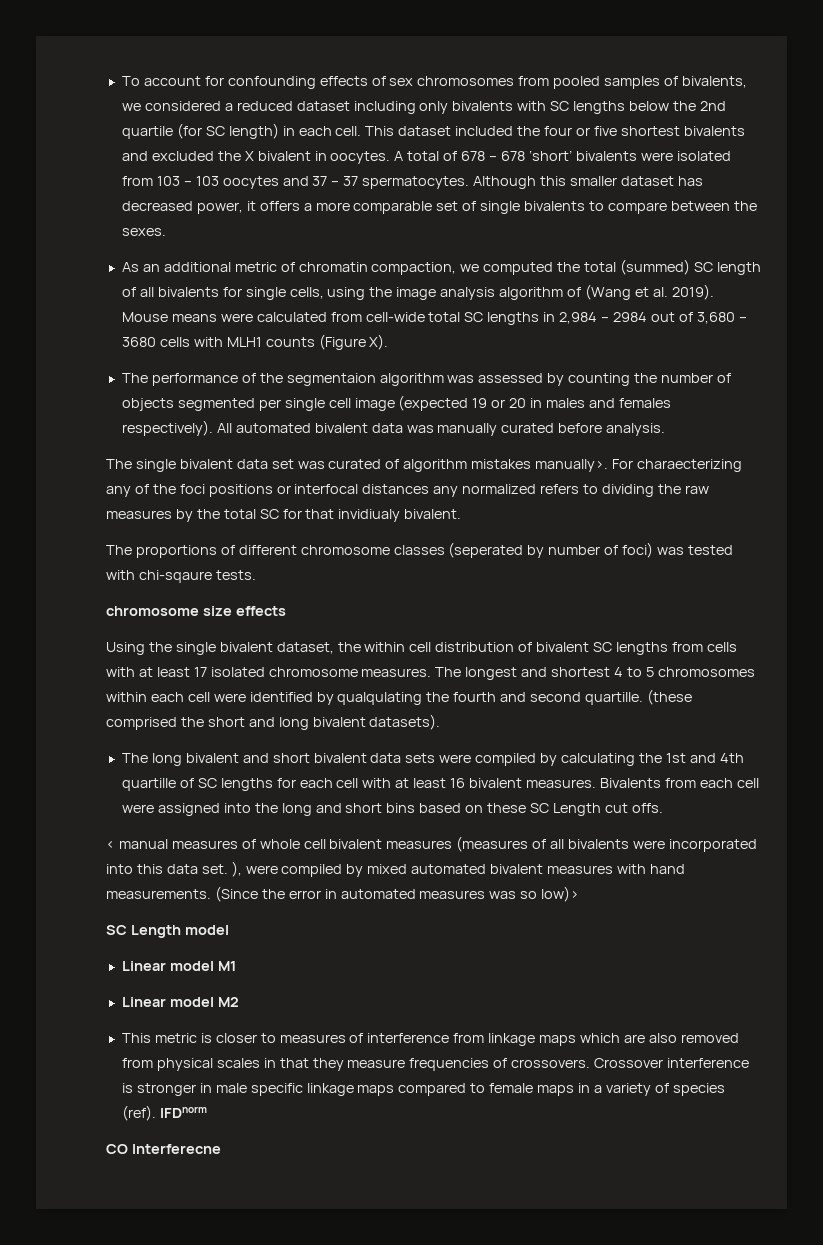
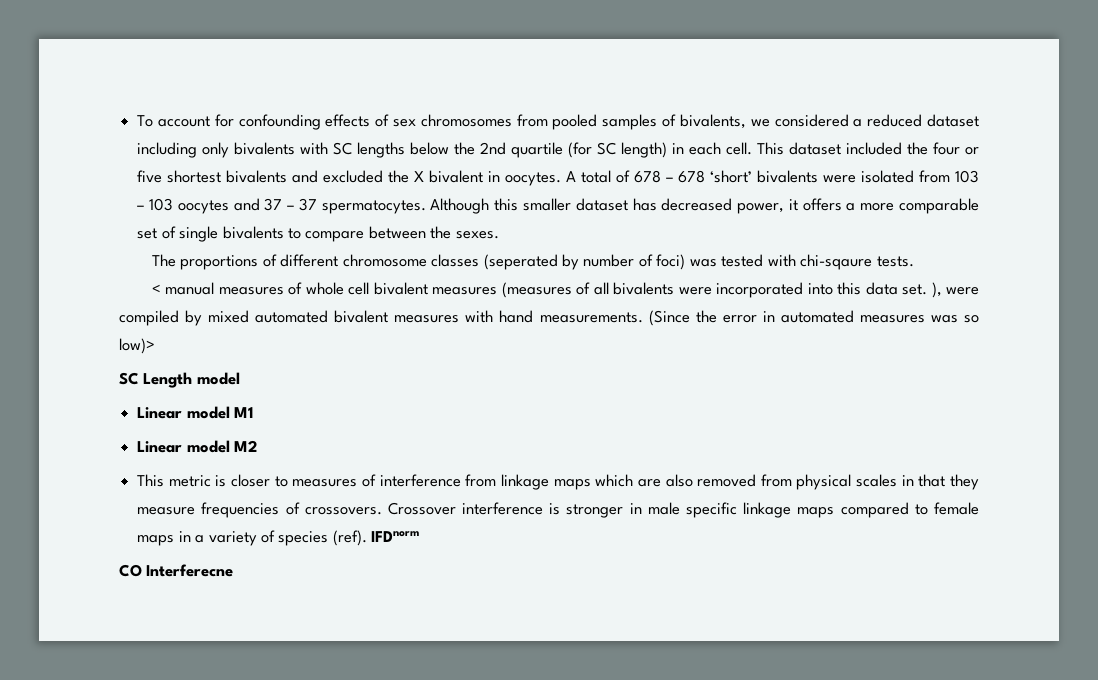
[121,259,761,275] [121,284,714,300] [121,312,747,325] [121,334,389,350] [121,373,731,386] [121,395,671,411] [121,420,666,436] [106,459,742,472] [106,484,709,497] [106,509,462,522] // As an additional metric of chromatin compaction, we computed the total (summed) SC length of all bivalents for single cells, using the image analysis algorithm of (Wang et al. 2019). Mouse means were calculated from cell-wide total SC lengths in 2,984 – 2984 out of 3,680 – 3680 cells with MLH1 counts (Figure X). // The performance of the segmentaion algorithm was assessed by counting the number of objects segmented per single cell image (expected 19 or 20 in males and females respectively). All automated bivalent data was manually curated before analysis. // The single bivalent data set was curated of algorithm mistakes manually>. For charaecterizing any of the foci positions or interfocal distances any normalized refers to dividing the raw measures by the total SC for that invidiualy bivalent. -> (499, 235) none
[106,606,286,616] [106,642,737,655] [106,667,755,680] [106,689,692,705] [106,714,441,730] [121,753,744,766] [121,778,759,791] [121,803,663,816] // chromosome size effects // Using the single bivalent dataset, the within cell distribution of bivalent SC lengths from cells with at least 17 isolated chromosome measures. The longest and shortest 4 to 5 chromosomes within each cell were identified by qualqulating the fourth and second quartille. (these comprised the short and long bivalent datasets). // The long bivalent and short bivalent data sets were compiled by calculating the 1st and 4th quartille of SC lengths for each cell with at least 16 bivalent measures. Bivalents from each cell were assigned into the long and short bins based on these SC Length cut offs. -> (914, 261) none

